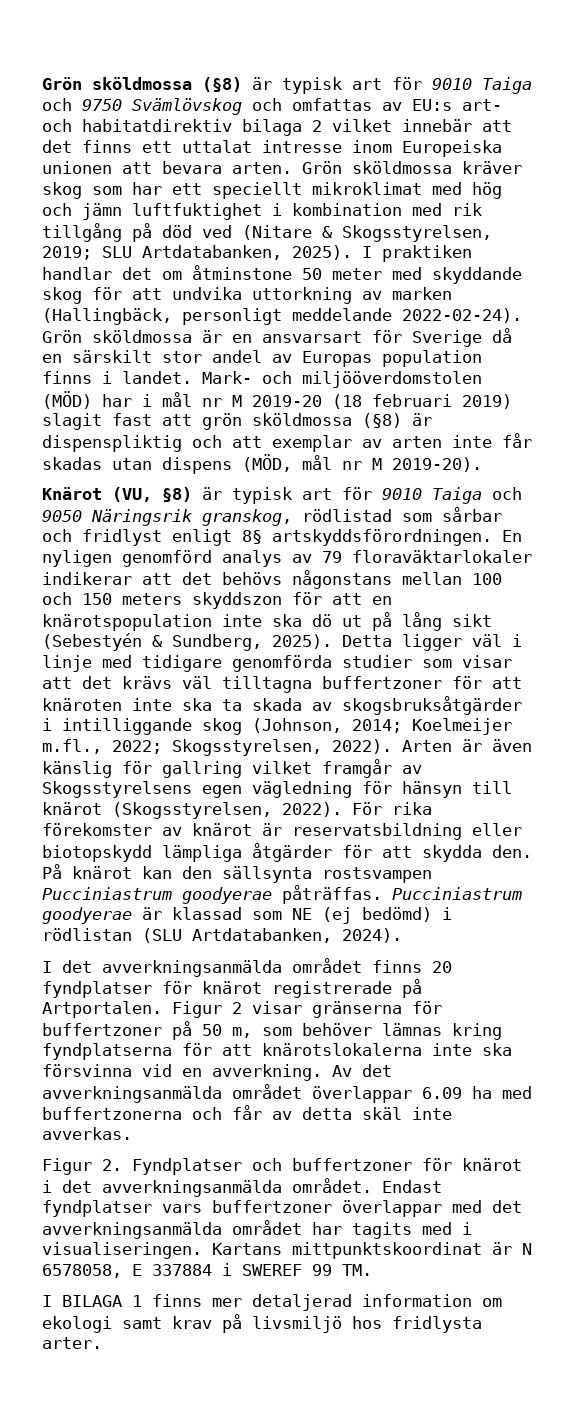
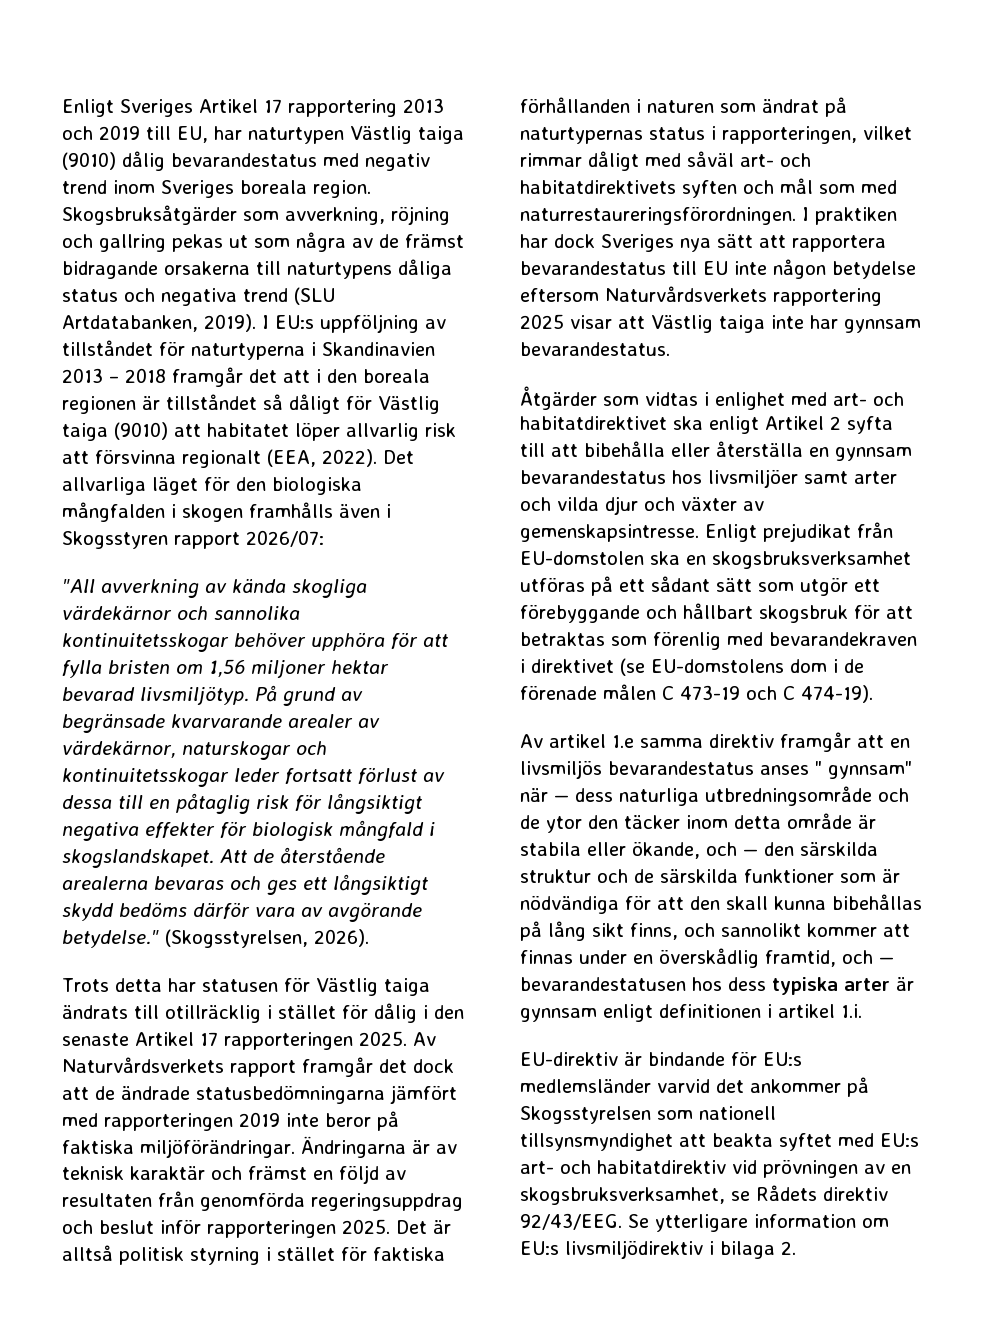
[42,77,532,94] [42,98,502,115] [42,119,512,136] [42,140,502,157] [42,161,522,174] [42,182,502,199] [42,203,482,220] [42,223,492,242] [42,245,472,262] [42,265,522,284] [42,287,452,304] [42,308,522,325] [42,328,512,347] [42,350,482,367] [42,371,482,388] [42,391,512,409] [42,413,432,430] [42,433,532,452] [42,454,482,474] [42,487,522,504] [42,507,502,526] [42,529,522,546] [42,550,532,567] [42,570,502,589] [42,592,392,609] [42,612,492,631] [42,633,522,651] [42,655,512,672] [42,676,522,693] [42,696,522,715] [42,718,512,735] [42,739,532,756] [42,759,422,778] [42,781,512,798] [42,802,432,819] [42,823,522,840] [42,843,532,862] [42,864,432,883] [42,885,522,904] [42,907,452,924] [42,928,402,943] [42,958,452,977] [42,979,422,998] [42,1001,442,1018] [42,1021,502,1040] [42,1043,512,1060] [42,1064,392,1081] [42,1084,532,1103] [42,1105,452,1120] [42,1127,132,1140] [42,1158,522,1175] [42,1178,442,1197] [42,1200,522,1217] [42,1220,472,1239] [42,1242,532,1259] [42,1263,372,1278] [42,1294,502,1311] [42,1314,482,1333] [42,1337,102,1349] Grön sköldmossa (§8) är typisk art för 9010 Taiga och 9750 Svämlövskog och omfattas av EU:s art- och habitatdirektiv bilaga 2 vilket innebär att det finns ett uttalat intresse inom Europeiska unionen att bevara arten. Grön sköldmossa kräver skog som har ett speciellt mikroklimat med hög och jämn luftfuktighet i kombination med rik tillgång på död ved (Nitare & Skogsstyrelsen, 2019; SLU Artdatabanken, 2025). I praktiken handlar det om åtminstone 50 meter med skyddande skog för att undvika uttorkning av marken (Hallingbäck, personligt meddelande 2022-02-24). Grön sköldmossa är en ansvarsart för Sverige då en särskilt stor andel av Europas population finns i landet. Mark- och miljööverdomstolen (MÖD) har i mål nr M 2019-20 (18 februari 2019) slagit fast att grön sköldmossa (§8) är dispenspliktig och att exemplar av arten inte får skadas utan dispens (MÖD, mål nr M 2019-20). // Knärot (VU, §8) är typisk art för 9010 Taiga och 9050 Näringsrik granskog, rödlistad som sårbar och fridlyst enligt 8§ artskyddsförordningen. En nyligen genomförd analys av 79 floraväktarlokaler indikerar att det behövs någonstans mellan 100 och 150 meters skyddszon för att en knärotspopulation inte ska dö ut på lång sikt (Sebestyén & Sundberg, 2025). Detta ligger väl i linje med tidigare genomförda studier som visar att det krävs väl tilltagna buffertzoner för att knäroten inte ska ta skada av skogsbruksåtgärder i intilliggande skog (Johnson, 2014; Koelmeijer m.fl., 2022; Skogsstyrelsen, 2022). Arten är även känslig för gallring vilket framgår av Skogsstyrelsens egen vägledning för hänsyn till knärot (Skogsstyrelsen, 2022). För rika förekomster av knärot är reservatsbildning eller biotopskydd lämpliga åtgärder för att skydda den. På knärot kan den sällsynta rostsvampen Pucciniastrum goodyerae påträffas. Pucciniastrum goodyerae är klassad som NE (ej bedömd) i rödlistan (SLU Artdatabanken, 2024). // I det avverkningsanmälda området finns 20 fyndplatser för knärot registrerade på Artportalen. Figur 2 visar gränserna för buffertzoner på 50 m, som behöver lämnas kring fyndplatserna för att knärotslokalerna inte ska försvinna vid en avverkning. Av det avverkningsanmälda området överlappar 6.09 ha med buffertzonerna och får av detta skäl inte avverkas. // Figur 2. Fyndplatser och buffertzoner för knärot i det avverkningsanmälda området. Endast fyndplatser vars buffertzoner överlappar med det avverkningsanmälda området har tagits med i visualiseringen. Kartans mittpunktskoordinat är N 6578058, E 337884 i SWEREF 99 TM. // I BILAGA 1 finns mer detaljerad information om ekologi samt krav på livsmiljö hos fridlysta arter. -> [62,98,444,117] [62,125,464,144] [62,151,430,171] [62,180,371,198] [62,205,450,225] [62,232,464,252] [62,259,452,279] [62,287,335,306] [62,314,446,333] [62,340,435,360] [62,367,430,387] [62,394,440,414] [62,422,456,441] [62,449,414,468] [62,476,362,495] [62,502,391,522] [62,530,324,549] [62,578,367,598] [62,605,300,620] [62,632,449,652] [62,659,389,678] [62,685,363,706] [62,713,380,733] [62,740,327,760] [62,767,445,787] [62,793,423,814] [62,820,435,841] [62,847,385,868] [62,874,429,895] [62,902,422,922] [62,929,369,948] [62,977,430,996] [62,1003,464,1023] [62,1031,436,1050] [62,1057,454,1077] [62,1085,457,1104] [62,1111,399,1131] [62,1136,457,1158] [62,1165,406,1184] [62,1191,463,1211] [62,1219,451,1238] [62,1245,445,1265] [520,97,847,117] [520,126,912,144] [520,151,811,171] [520,178,897,198] [520,206,897,225] [520,234,886,252] [520,259,916,279] [520,286,882,306] [520,314,921,333] [520,342,670,356] [520,386,904,410] [520,416,893,434] [520,441,912,461] [520,469,897,488] [520,496,764,515] [520,522,893,542] [520,551,911,569] [520,576,880,596] [520,603,913,623] [520,631,917,650] [520,658,864,676] [520,684,873,703] [520,732,910,752] [520,760,912,779] [520,786,909,806] [520,813,876,833] [520,841,878,859] [520,869,900,883] [520,894,922,914] [520,921,910,941] [520,948,894,968] [520,977,914,995] [520,1004,862,1022] [520,1051,802,1066] [520,1077,869,1097] [520,1106,776,1124] [520,1133,919,1151] [520,1159,911,1178] [520,1185,888,1205] [520,1213,889,1232] [520,1240,796,1259] Enligt Sveriges Artikel 17 rapportering 2013 och 2019 till EU, har naturtypen Västlig taiga (9010) dålig bevarandestatus med negativ trend inom Sveriges boreala region. Skogsbruksåtgärder som avverkning, röjning och gallring pekas ut som några av de främst bidragande orsakerna till naturtypens dåliga status och negativa trend (SLU Artdatabanken, 2019). I EU:s uppföljning av tillståndet för naturtyperna i Skandinavien 2013 – 2018 framgår det att i den boreala regionen är tillståndet så dåligt för Västlig taiga (9010) att habitatet löper allvarlig risk att försvinna regionalt (EEA, 2022). Det allvarliga läget för den biologiska mångfalden i skogen framhålls även i Skogsstyren rapport 2026/07: // "All avverkning av kända skogliga värdekärnor och sannolika kontinuitetsskogar behöver upphöra för att fylla bristen om 1,56 miljoner hektar bevarad livsmiljötyp. På grund av begränsade kvarvarande arealer av värdekärnor, naturskogar och kontinuitetsskogar leder fortsatt förlust av dessa till en påtaglig risk för långsiktigt negativa effekter för biologisk mångfald i skogslandskapet. Att de återstående arealerna bevaras och ges ett långsiktigt skydd bedöms därför vara av avgörande betydelse." (Skogsstyrelsen, 2026). // Trots detta har statusen för Västlig taiga ändrats till otillräcklig i stället för dålig i den senaste Artikel 17 rapporteringen 2025. Av Naturvårdsverkets rapport framgår det dock att de ändrade statusbedömningarna jämfört med rapporteringen 2019 inte beror på faktiska miljöförändringar. Ändringarna är av teknisk karaktär och främst en följd av resultaten från genomförda regeringsuppdrag och beslut inför rapporteringen 2025. Det är alltså politisk styrning i stället för faktiska förhållanden i naturen som ändrat på naturtypernas status i rapporteringen, vilket rimmar dåligt med såväl art- och habitatdirektivets syften och mål som med naturrestaureringsförordningen. I praktiken har dock Sveriges nya sätt att rapportera bevarandestatus till EU inte någon betydelse eftersom Naturvårdsverkets rapportering 2025 visar att Västlig taiga inte har gynnsam bevarandestatus. // Åtgärder som vidtas i enlighet med art- och habitatdirektivet ska enligt Artikel 2 syfta till att bibehålla eller återställa en gynnsam bevarandestatus hos livsmiljöer samt arter och vilda djur och växter av gemenskapsintresse. Enligt prejudikat från EU-domstolen ska en skogsbruksverksamhet utföras på ett sådant sätt som utgör ett förebyggande och hållbart skogsbruk för att betraktas som förenlig med bevarandekraven i direktivet (se EU-domstolens dom i de förenade målen C 473-19 och C 474-19). // Av artikel 1.e samma direktiv framgår att en livsmiljös bevarandestatus anses " gynnsam" när — dess naturliga utbredningsområde och de ytor den täcker inom detta område är stabila eller ökande, och — den särskilda struktur och de särskilda funktioner som är nödvändiga för att den skall kunna bibehållas på lång sikt finns, och sannolikt kommer att finnas under en överskådlig framtid, och — bevarandestatusen hos dess typiska arter är gynnsam enligt definitionen i artikel 1.i. // EU-direktiv är bindande för EU:s medlemsländer varvid det ankommer på Skogsstyrelsen som nationell tillsynsmyndighet att beakta syftet med EU:s art- och habitatdirektiv vid prövningen av en skogsbruksverksamhet, se Rådets direktiv 92/43/EEG. Se ytterligare information om EU:s livsmiljödirektiv i bilaga 2.

